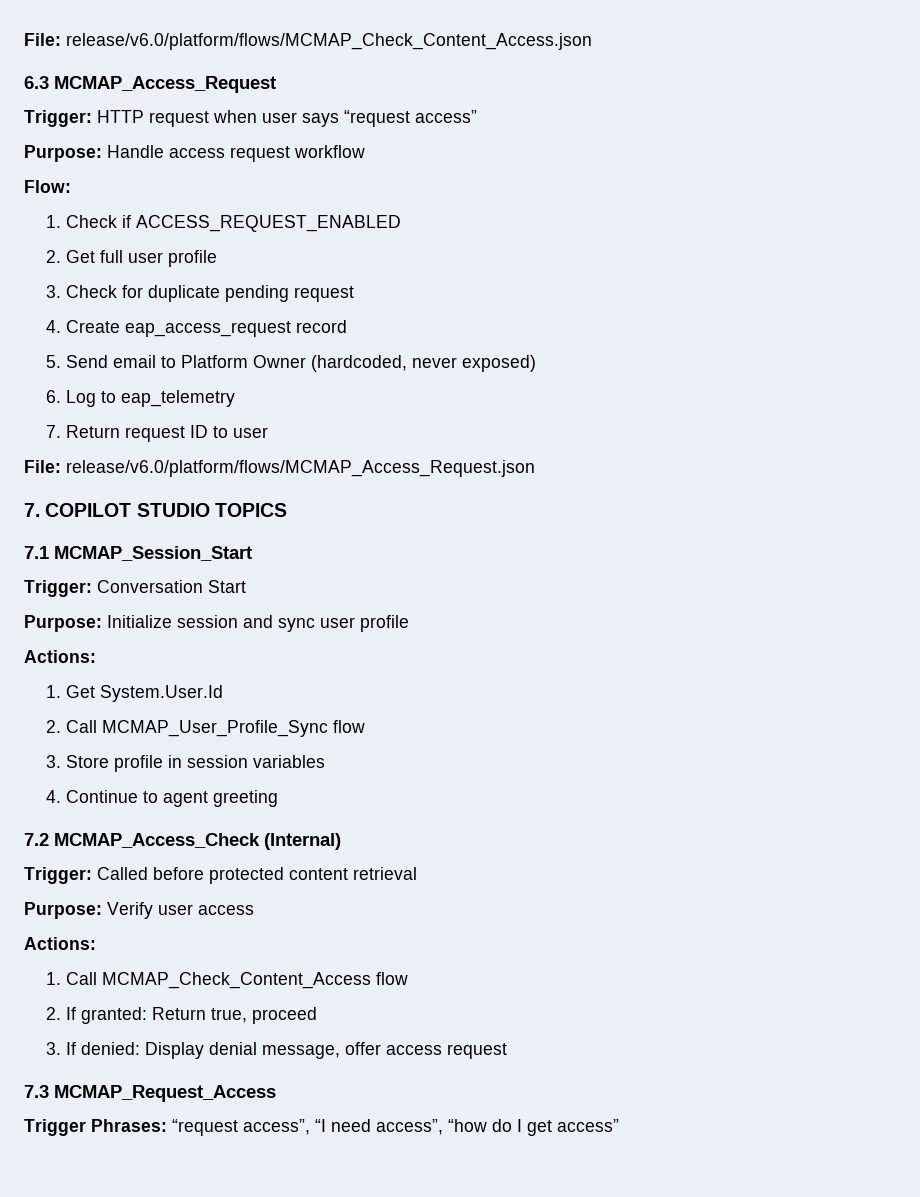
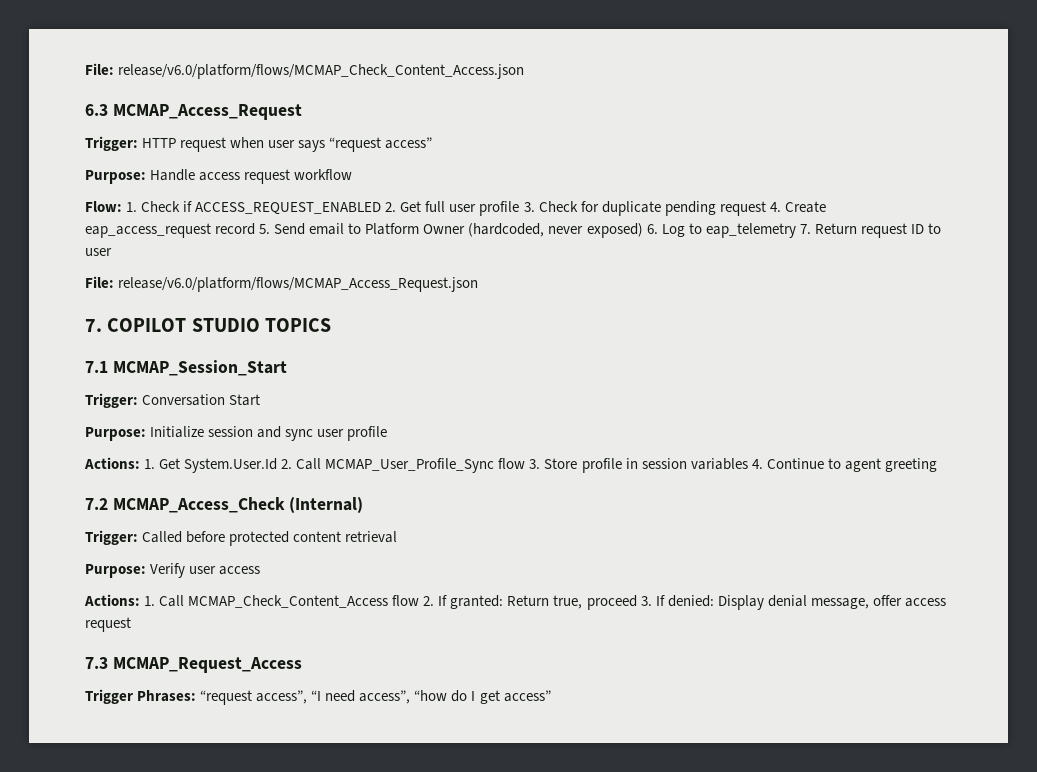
(71, 186) // -> (122, 206) none
(402, 223) // -> (382, 208) none
(218, 258) // -> (520, 208) none
(355, 294) // -> (766, 208) none
(348, 326) // -> (256, 229) none
(537, 363) // -> (643, 230) none
(236, 398) // -> (796, 230) none
(96, 656) // -> (140, 463) none
(224, 693) // -> (278, 465) none
(366, 726) // -> (526, 463) none
(326, 761) // -> (748, 464) none
(96, 943) // -> (140, 600) none
(409, 978) // -> (420, 600) none
(318, 1015) // -> (637, 602) none

